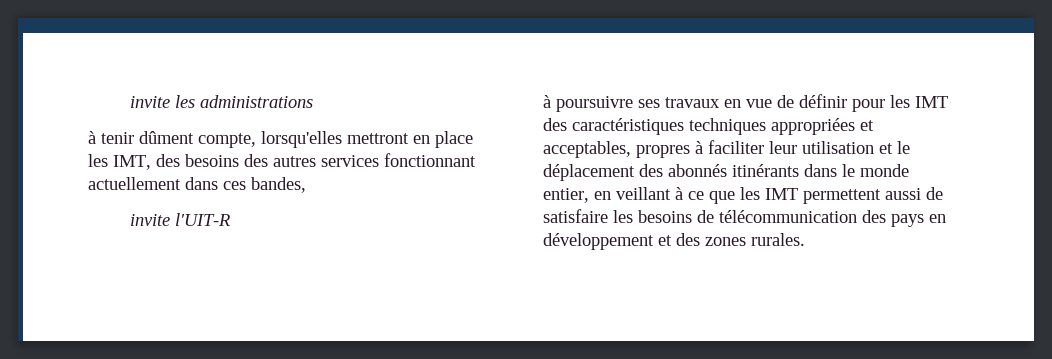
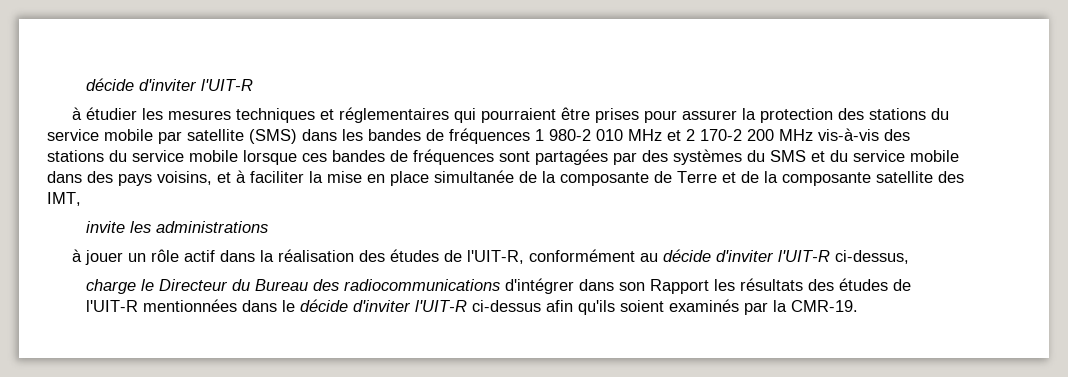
[130,95,314,108] [88,131,473,148] [88,153,476,170] [88,177,306,193] [130,213,231,226] [543,94,948,112] [543,118,874,135] [543,140,910,158] [543,164,909,181] [543,187,943,204] [543,209,946,227] [543,233,805,250] invite les administrations // à tenir dûment compte, lorsqu'elles mettront en place les IMT, des besoins des autres services fonctionnant actuellement dans ces bandes, // invite l'UIT-R // à poursuivre ses travaux en vue de définir pour les IMT des caractéristiques techniques appropriées et acceptables, propres à faciliter leur utilisation et le déplacement des abonnés itinérants dans le monde entier, en veillant à ce que les IMT permettent aussi de satisfaire les besoins de télécommunication des pays en développement et des zones rurales. -> [86,78,254,91] [71,107,949,123] [47,128,910,144] [47,149,959,165] [47,170,964,186] [47,192,81,206] [86,221,269,233] [71,249,909,265] [86,278,912,294] [86,299,859,315] décide d'inviter l'UIT-R // à étudier les mesures techniques et réglementaires qui pourraient être prises pour assurer la protection des stations du service mobile par satellite (SMS) dans les bandes de fréquences 1 980-2 010 MHz et 2 170-2 200 MHz vis-à-vis des stations du service mobile lorsque ces bandes de fréquences sont partagées par des systèmes du SMS et du service mobile dans des pays voisins, et à faciliter la mise en place simultanée de la composante de Terre et de la composante satellite des IMT, // invite les administrations // à jouer un rôle actif dans la réalisation des études de l'UIT-R, conformément au décide d'inviter l'UIT-R ci-dessus, // charge le Directeur du Bureau des radiocommunications d'intégrer dans son Rapport les résultats des études de l'UIT-R mentionnées dans le décide d'inviter l'UIT-R ci-dessus afin qu'ils soient examinés par la CMR-19.

